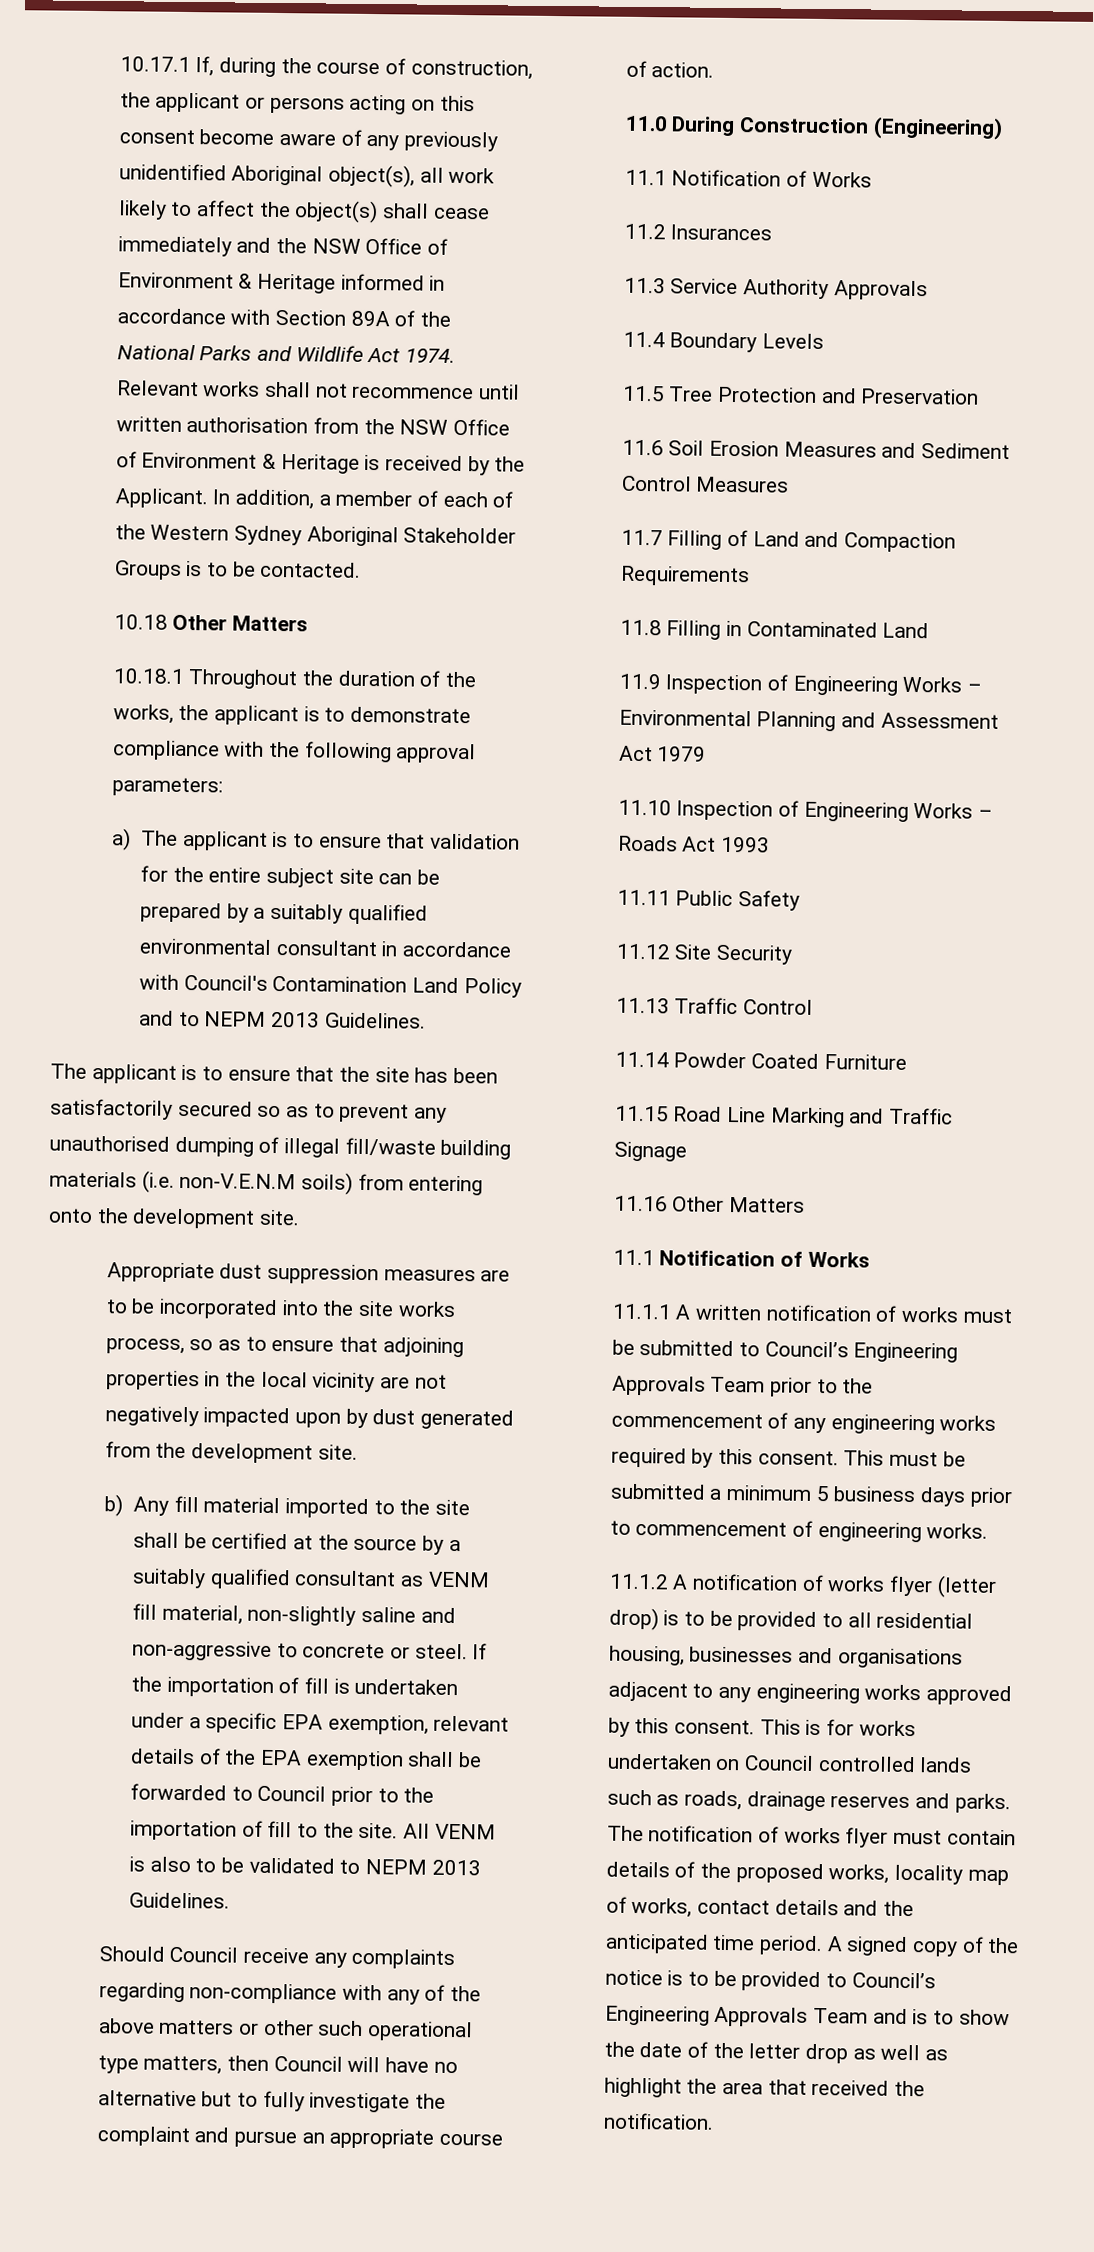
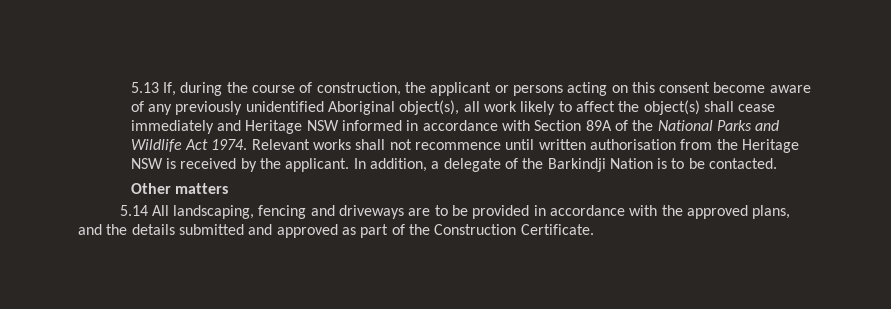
[119,56,191,73] 10.17.1 -> [130,82,159,93] 5.13
[276,237,449,255] [117,272,337,294] the NSW Office of Environment & Heritage -> [245,120,339,134] Heritage NSW
[399,418,511,436] [115,451,360,474] NSW Office of Environment & Heritage -> [741,139,799,153] [130,158,163,169] Heritage NSW
[114,488,208,509] Applicant. -> [285,158,350,172] applicant.
[335,490,514,508] [114,524,517,547] [113,560,362,580] [113,614,309,632] [112,668,477,690] [112,704,472,726] [112,740,477,764] [111,777,223,797] [111,828,521,851] [139,865,441,888] [139,902,428,925] [138,938,513,958] [138,974,522,998] [138,1010,426,1029] [50,1063,499,1084] [50,1098,448,1123] [49,1135,512,1160] [49,1170,484,1196] [48,1208,301,1229] [106,1262,511,1285] [105,1298,456,1320] [105,1336,464,1358] [105,1370,447,1393] [104,1406,515,1430] [104,1441,358,1464] [103,1494,471,1519] [132,1532,461,1555] [131,1568,490,1590] [131,1603,456,1626] [131,1640,488,1661] [130,1676,459,1698] [130,1712,510,1735] [129,1748,483,1771] [129,1783,435,1807] [129,1820,496,1841] [128,1856,481,1876] [128,1892,230,1909] [98,1946,456,1970] [98,1982,482,2005] [97,2018,474,2042] [97,2055,458,2075] [97,2090,447,2113] [96,2126,504,2149] [625,60,715,78] [624,115,1003,140] [624,169,872,188] [623,223,773,241] [623,277,928,301] [622,331,825,353] [621,385,980,405] [621,439,1011,460] [620,475,790,493] [620,529,957,553] [619,565,750,587] [619,619,930,640] [618,673,983,696] [618,709,999,732] [618,745,707,762] [617,799,994,822] [617,835,771,853] [616,889,801,911] [615,943,793,965] [615,997,814,1015] [614,1051,907,1070] [614,1105,954,1128] [613,1141,687,1162] [613,1195,806,1213] [612,1249,870,1268] [611,1303,1013,1324] [611,1339,959,1363] [611,1375,874,1397] [610,1412,997,1435] [610,1447,966,1468] [609,1483,1013,1508] [609,1520,989,1543] [608,1573,997,1598] [608,1607,974,1632] [608,1645,963,1669] [607,1681,1013,1706] [607,1717,916,1737] [606,1753,973,1773] [606,1789,1011,1814] [606,1825,1016,1848] [605,1861,1009,1886] [605,1896,915,1918] [604,1933,1020,1957] [604,1969,936,1992] [604,2005,1010,2027] [603,2041,949,2064] [603,2077,926,2098] [602,2112,714,2130] member of each of the Western Sydney Aboriginal Stakeholder Groups is to be contacted. // 10.18 Other Matters // 10.18.1 Throughout the duration of the works, the applicant is to demonstrate compliance with the following approval parameters: // a) The applicant is to ensure that validation for the entire subject site can be prepared by a suitably qualified environmental consultant in accordance with Council's Contamination Land Policy and to NEPM 2013 Guidelines. // The applicant is to ensure that the site has been satisfactorily secured so as to prevent any unauthorised dumping of illegal fill/waste building materials (i.e. non-V.E.N.M soils) from entering onto the development site. // Appropriate dust suppression measures are to be incorporated into the site works process, so as to ensure that adjoining properties in the local vicinity are not negatively impacted upon by dust generated from the development site. // b) Any fill material imported to the site shall be certified at the source by a suitably qualified consultant as VENM fill material, non-slightly saline and non-aggressive to concrete or steel. If the importation of fill is undertaken under a specific EPA exemption, relevant details of the EPA exemption shall be forwarded to Council prior to the importation of fill to the site. All VENM is also to be validated to NEPM 2013 Guidelines. // Should Council receive any complaints regarding non-compliance with any of the above matters or other such operational type matters, then Council will have no alternative but to fully investigate the complaint and pursue an appropriate course of action. // 11.0 During Construction (Engineering) // 11.1 Notification of Works // 11.2 Insurances // 11.3 Service Authority Approvals // 11.4 Boundary Levels // 11.5 Tree Protection and Preservation // 11.6 Soil Erosion Measures and Sediment Control Measures // 11.7 Filling of Land and Compaction Requirements // 11.8 Filling in Contaminated Land // 11.9 Inspection of Engineering Works – Environmental Planning and Assessment Act 1979 // 11.10 Inspection of Engineering Works – Roads Act 1993 // 11.11 Public Safety // 11.12 Site Security // 11.13 Traffic Control // 11.14 Powder Coated Furniture // 11.15 Road Line Marking and Traffic Signage // 11.16 Other Matters // 11.1 Notification of Works // 11.1.1 A written notification of works must be submitted to Council’s Engineering Approvals Team prior to the commencement of any engineering works required by this consent. This must be submitted a minimum 5 business days prior to commencement of engineering works. // 11.1.2 A notification of works flyer (letter drop) is to be provided to all residential housing, businesses and organisations adjacent to any engineering works approved by this consent. This is for works undertaken on Council controlled lands such as roads, drainage reserves and parks. The notification of works flyer must contain details of the proposed works, locality map of works, contact details and the anticipated time period. A signed copy of the notice is to be provided to Council’s Engineering Approvals Team and is to show the date of the letter drop as well as highlight the area that received the notification. -> [443,158,778,172] [130,183,228,194] [119,205,791,219] [78,224,594,238] delegate of the Barkindji Nation is to be contacted. // Other matters // 5.14 All landscaping, fencing and driveways are to be provided in accordance with the approved plans, and the details submitted and approved as part of the Construction Certificate.

